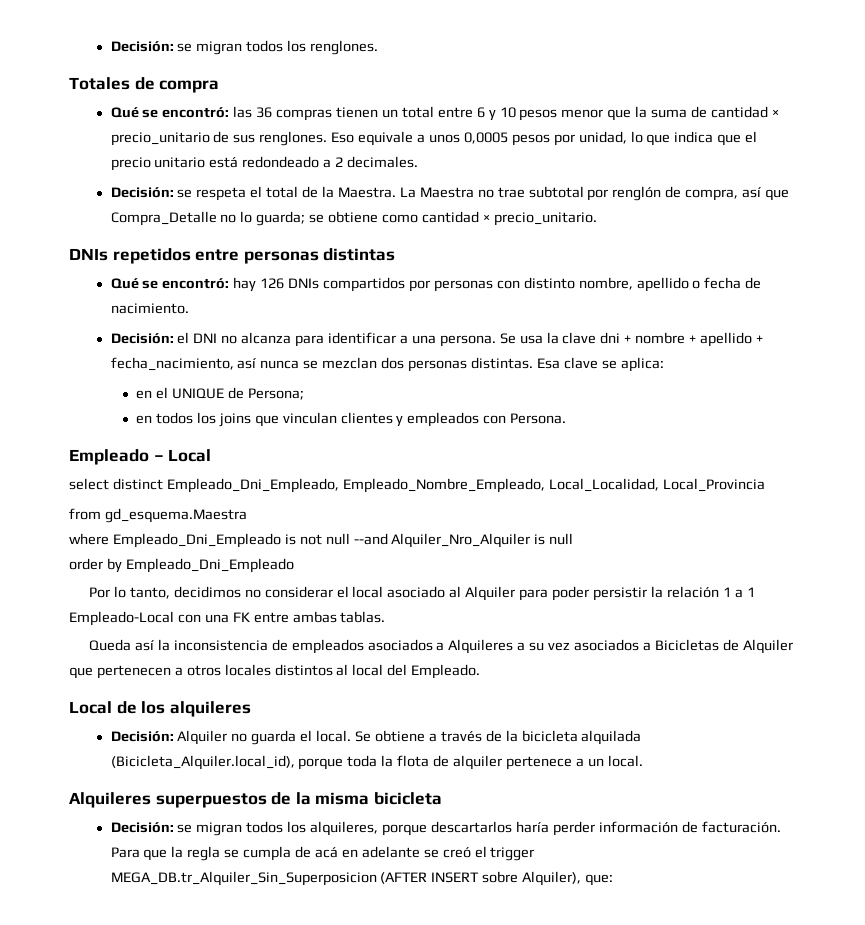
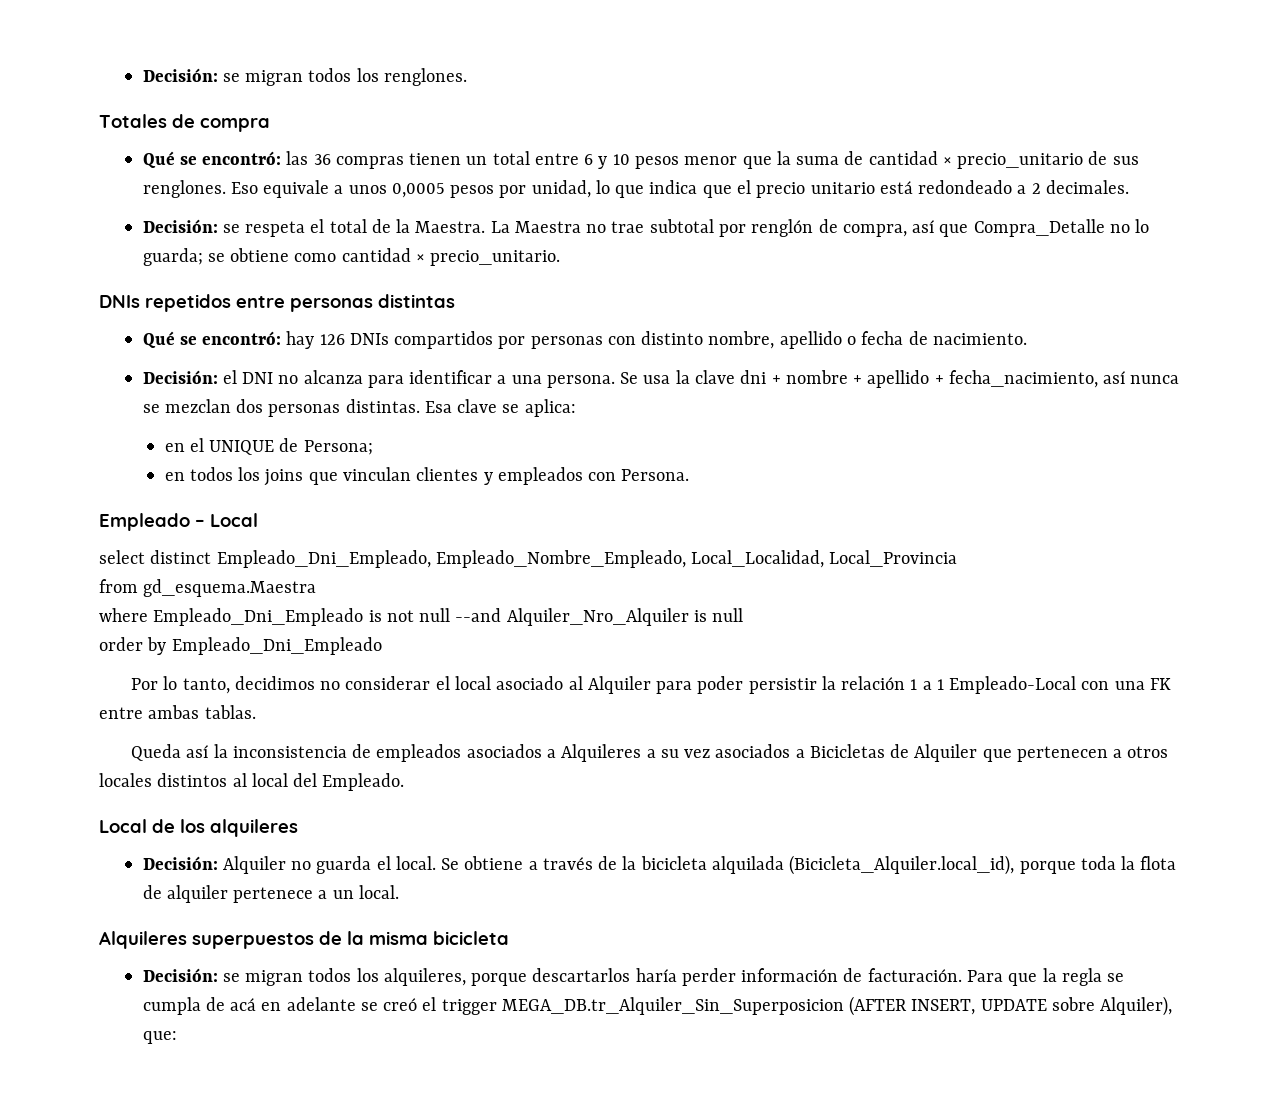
[431,872,480,883] INSERT -> [911,999,1047,1015] INSERT, UPDATE

